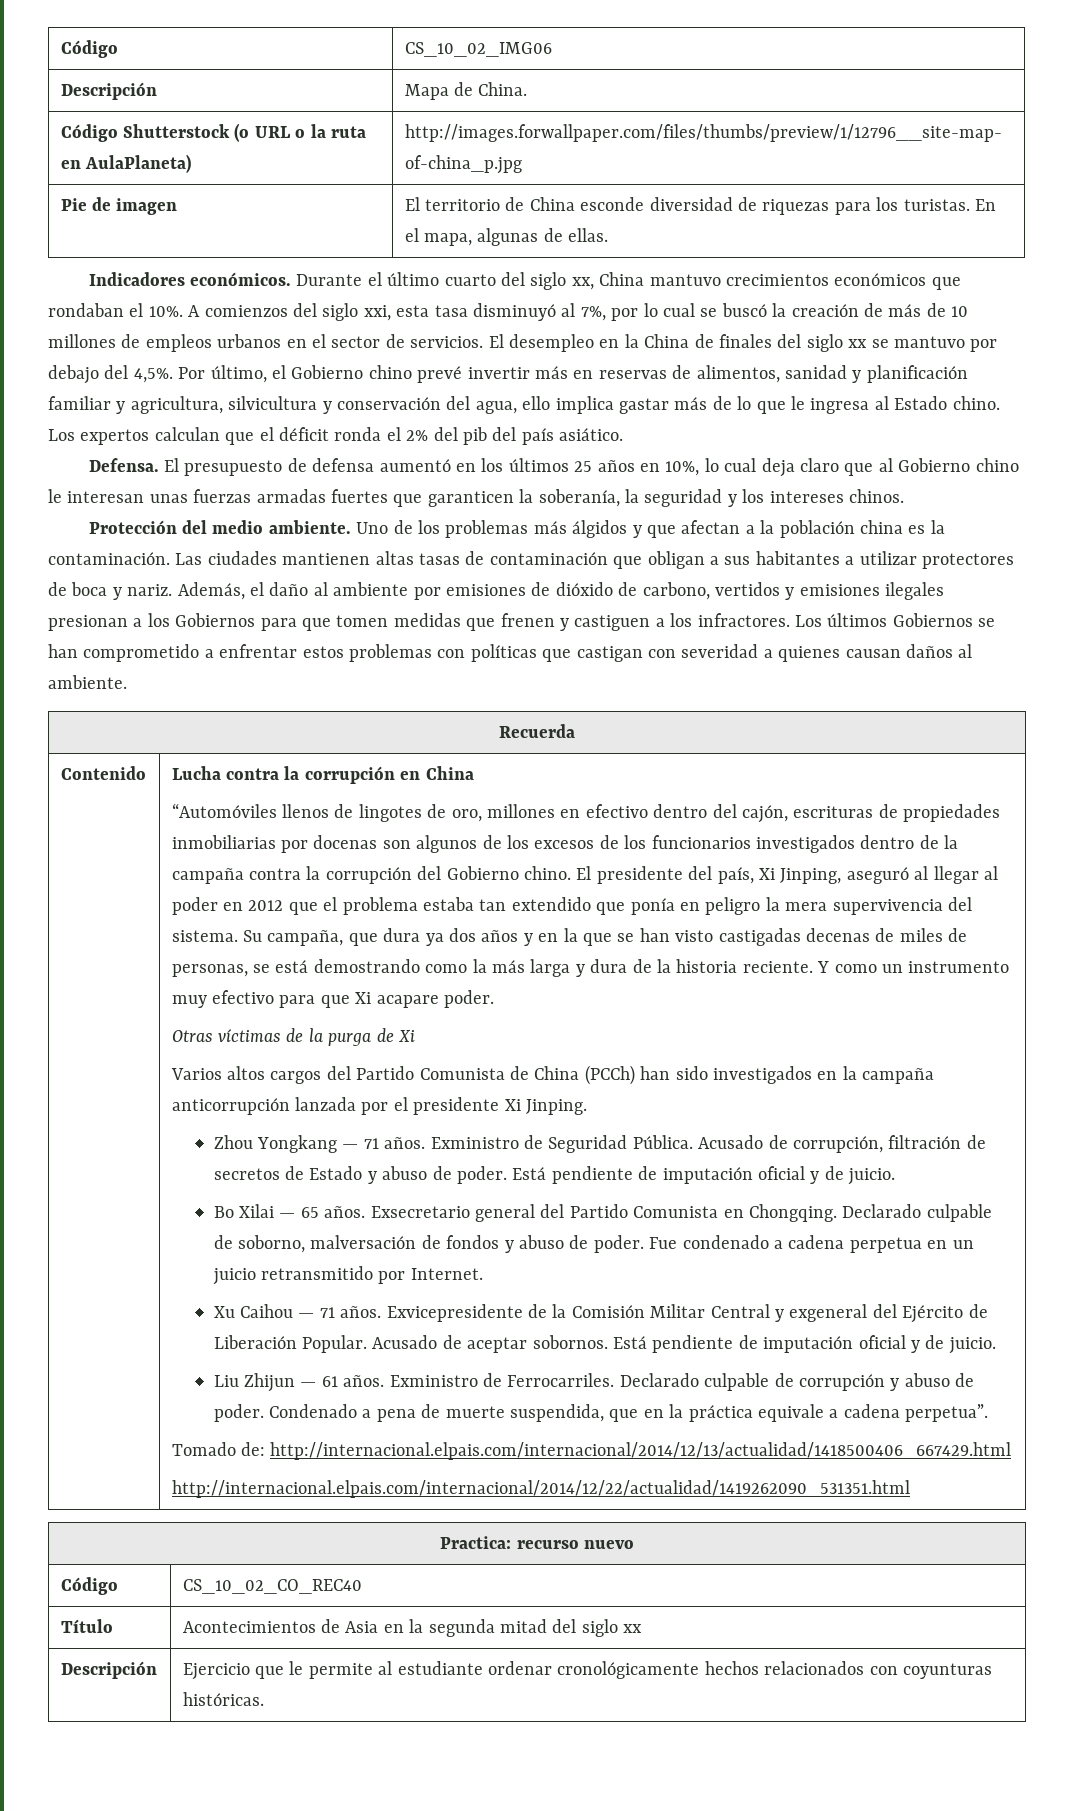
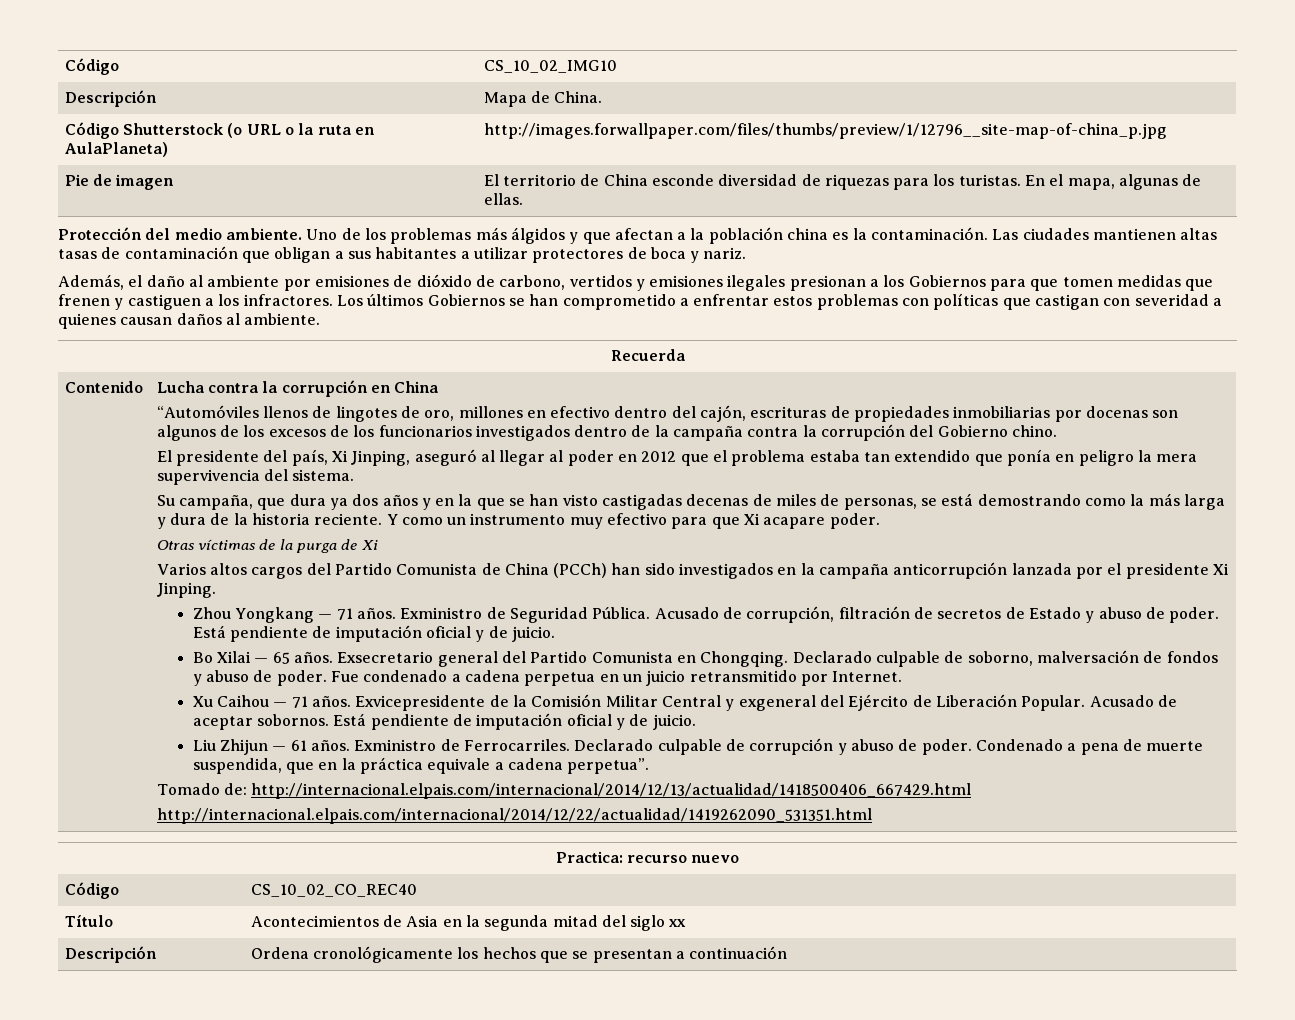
[60,40,118,58] [404,42,552,57] Código | CS_10_02_IMG06 -> [64,58,119,75] [483,60,617,73] Código | CS_10_02_IMG10
[88,272,961,290] [48,303,969,321] [48,334,998,352] [48,365,968,384] [48,396,1000,414] [48,427,624,445] [88,458,1019,477] [48,489,904,507] // Indicadores económicos. Durante el último cuarto del siglo xx, China mantuvo crecimientos económicos que rondaban el 10%. A comienzos del siglo xxi, esta tasa disminuyó al 7%, por lo cual se buscó la creación de más de 10 millones de empleos urbanos en el sector de servicios. El desempleo en la China de finales del siglo xx se mantuvo por debajo del 4,5%. Por último, el Gobierno chino prevé invertir más en reservas de alimentos, sanidad y planificación familiar y agricultura, silvicultura y conservación del agua, ello implica gastar más de lo que le ingresa al Estado chino. Los expertos calculan que el déficit ronda el 2% del pib del país asiático. // Defensa. El presupuesto de defensa aumentó en los últimos 25 años en 10%, lo cual deja claro que al Gobierno chino le interesan unas fuerzas armadas fuertes que garanticen la soberanía, la seguridad y los intereses chinos. -> (523, 199) none
(173, 590) none -> (747, 253) //
(571, 873) none -> (1058, 431) //
(238, 936) none -> (355, 475) //
[182,1661,992,1680] [182,1692,264,1706] Ejercicio que le permite al estudiante ordenar cronológicamente hechos relacionados con coyunturas históricas. -> [250,946,788,963] Ordena cronológicamente los hechos que se presentan a continuación

